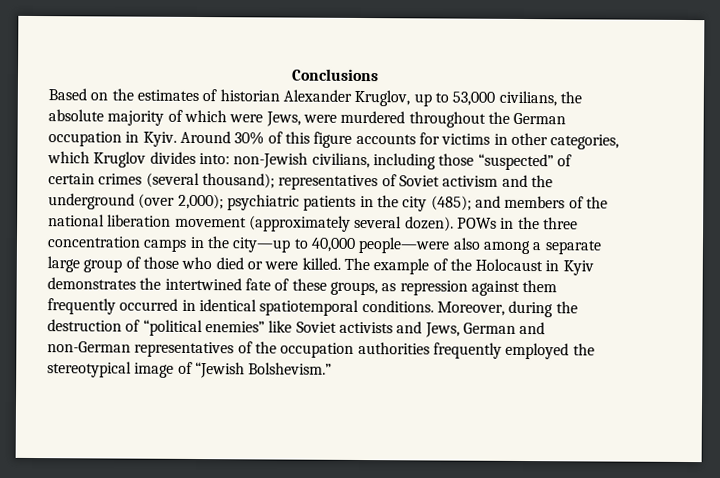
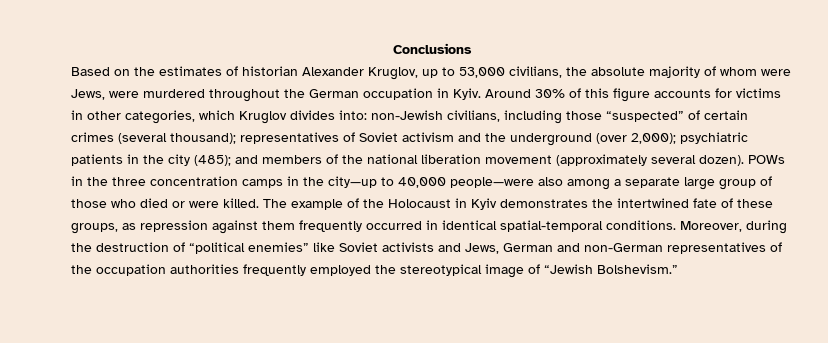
[183,109,227,123] which -> [720,67,757,76] whom
[259,299,360,316] spatiotemporal -> [500,220,603,232] spatial-temporal

